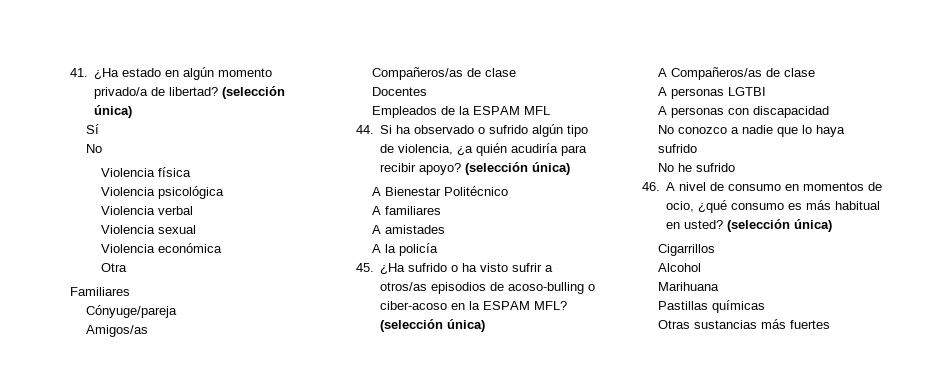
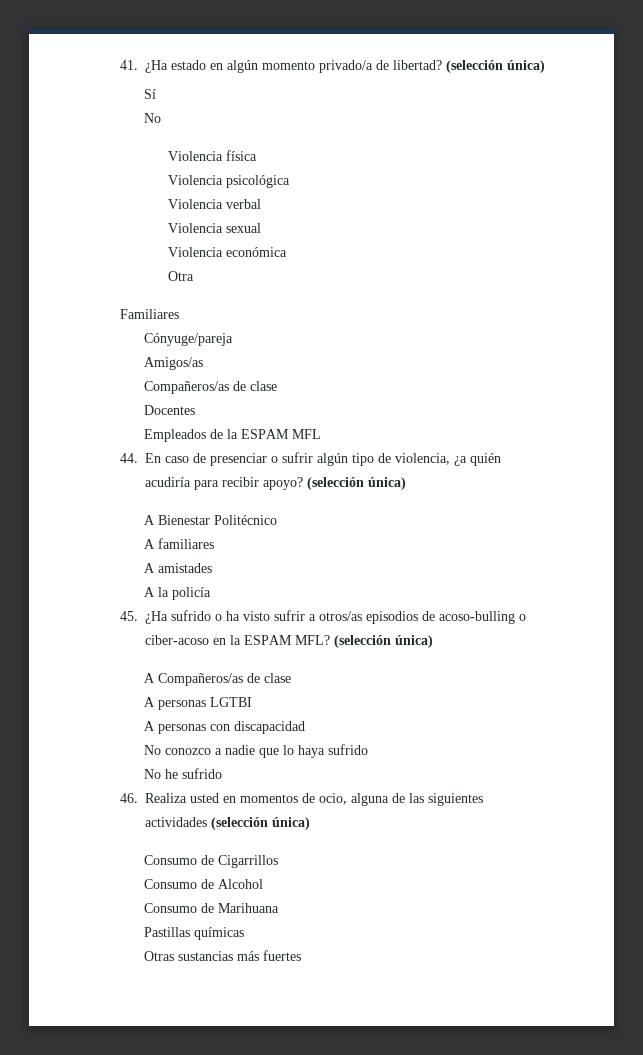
[380,125,529,134] Si ha observado o sufrido -> [145,452,314,466] En caso de presenciar o sufrir
[666,182,883,191] [666,200,881,213] [666,219,833,232] A nivel de consumo en momentos de ocio, ¿qué consumo es más habitual en usted? (selección única) // -> [145,793,484,806] [145,817,311,830] [144,855,215,865] Realiza usted en momentos de ocio, alguna de las siguientes actividades (selección única) // Consumo de
(715, 250) none -> [144,879,215,889] Consumo de
(701, 267) none -> [144,903,215,913] Consumo de

